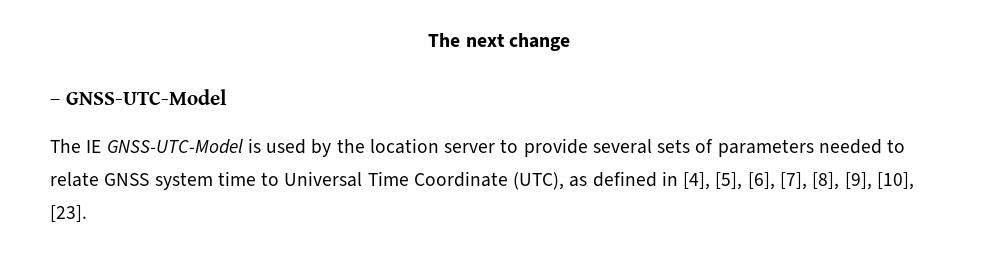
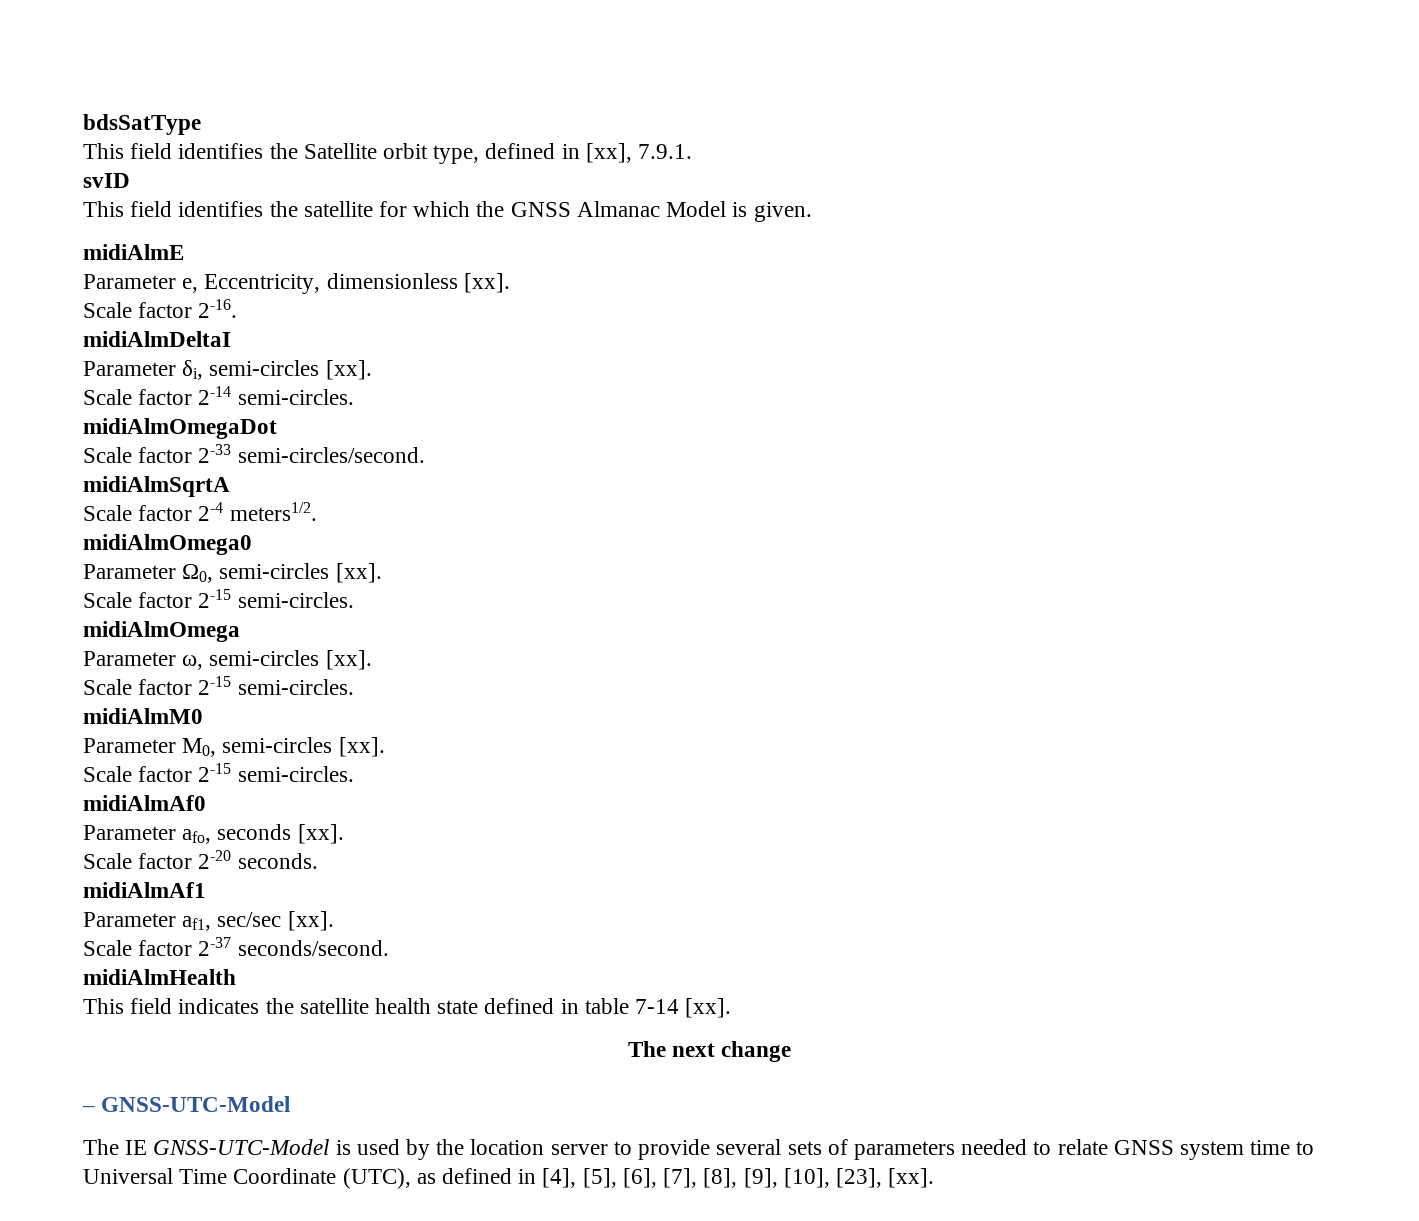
(428, 40) none -> [83,114,201,135] [83,143,693,164] [83,173,130,188] [83,201,812,222] [83,244,184,260] [83,273,510,294] [83,299,238,318] [83,331,231,347] [83,360,372,380] [83,386,354,405] [83,418,277,439] [83,444,425,463] [83,476,230,497] [83,502,317,521] [83,534,252,555] [83,563,382,583] [83,589,354,608] [83,621,240,642] [83,650,372,670] [83,676,354,695] [83,708,203,724] [83,737,385,757] [83,763,354,782] [83,795,206,811] [83,824,344,844] [83,850,318,869] [83,882,206,898] [83,911,334,931] [83,937,389,956] [83,969,236,985] [83,998,732,1018] bdsSatType // This field identifies the Satellite orbit type, defined in [xx], 7.9.1. // svID // This field identifies the satellite for which the GNSS Almanac Model is given. // midiAlmE // Parameter e, Eccentricity, dimensionless [xx]. // Scale factor 2-16. // midiAlmDeltaI // Parameter δi, semi-circles [xx]. // Scale factor 2-14 semi-circles. // midiAlmOmegaDot // Scale factor 2-33 semi-circles/second. // midiAlmSqrtA // Scale factor 2-4 meters1/2. // midiAlmOmega0 // Parameter Ω0, semi-circles [xx]. // Scale factor 2-15 semi-circles. // midiAlmOmega // Parameter ω, semi-circles [xx]. // Scale factor 2-15 semi-circles. // midiAlmM0 // Parameter M0, semi-circles [xx]. // Scale factor 2-15 semi-circles. // midiAlmAf0 // Parameter afo, seconds [xx]. // Scale factor 2-20 seconds. // midiAlmAf1 // Parameter af1, sec/sec [xx]. // Scale factor 2-37 seconds/second. // midiAlmHealth // This field indicates the satellite health state defined in table 7-14 [xx]. //
[50,205,87,222] [23]. -> [835,1168,935,1188] [23], [xx].

